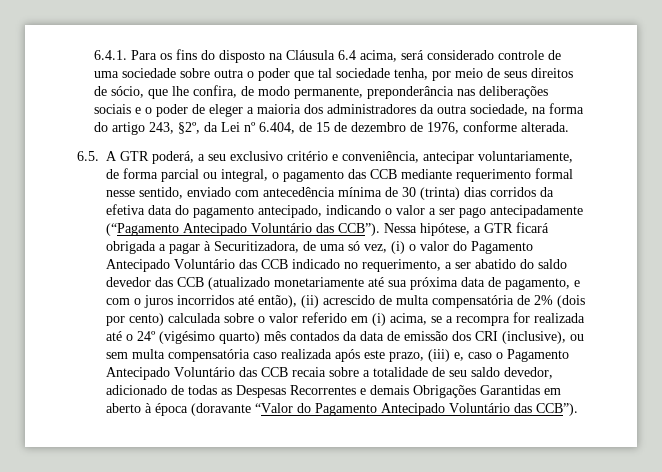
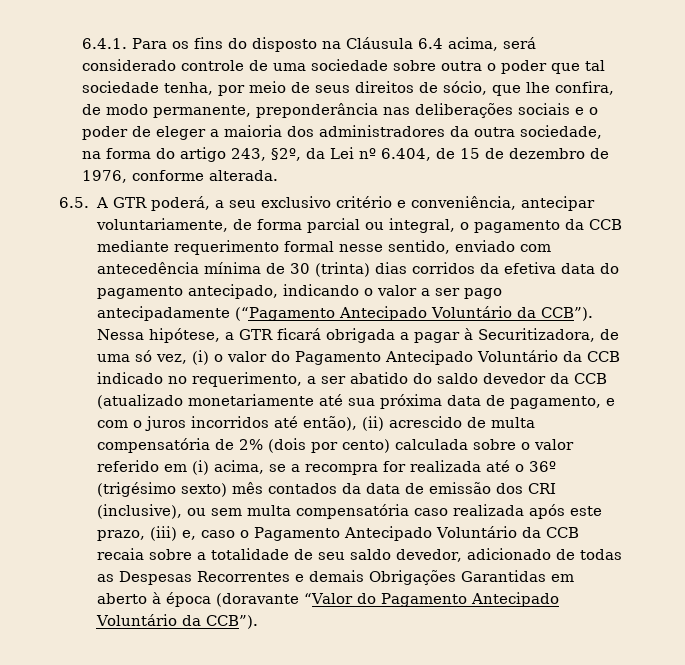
[348,169,366,179] das -> [564,219,584,230] da
[316,223,334,233] das -> [517,307,537,318] da
[239,259,257,269] das -> [563,351,583,362] da
[155,277,173,287] das -> [549,373,569,384] da
[137,331,260,344] 24º (vigésimo quarto) -> [528,461,556,472] [96,482,227,497] 36º (trigésimo sexto)
[239,367,257,377] das -> [522,527,542,538] da
[514,403,532,413] das -> [182,615,202,626] da

